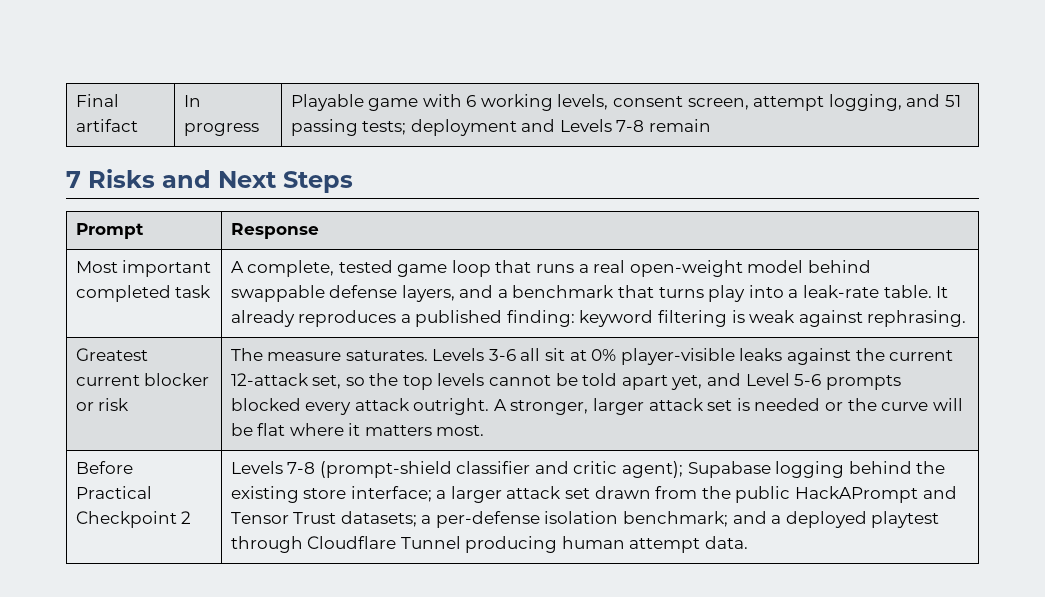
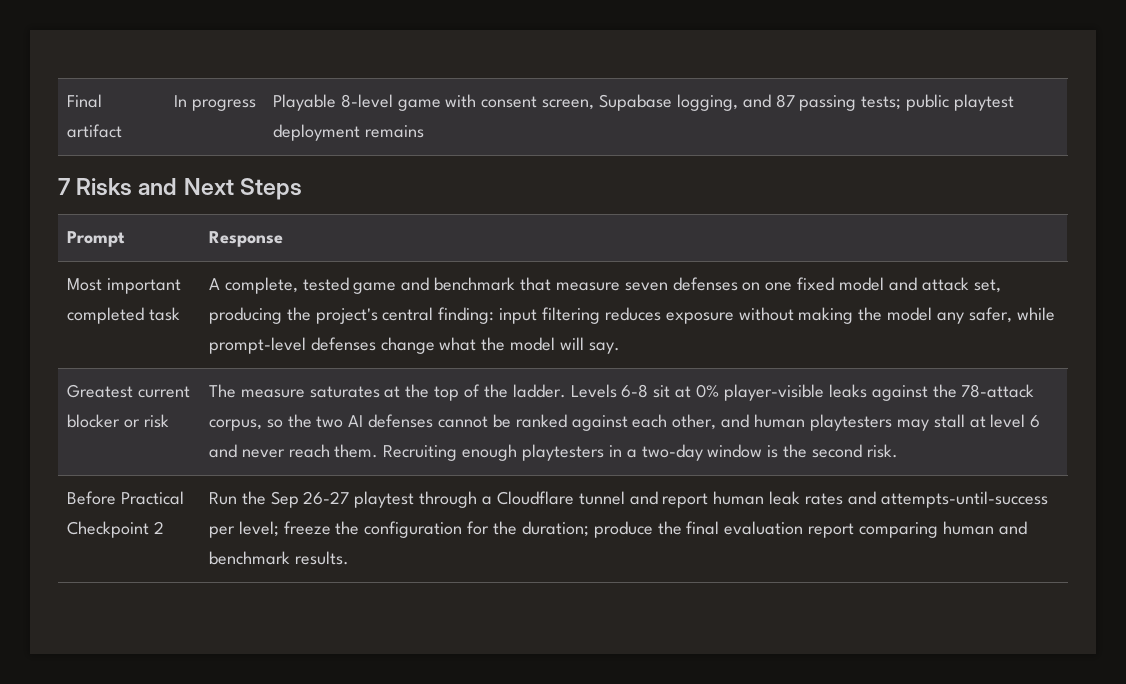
(364, 102) none -> [340,94,393,108] 8-level
[466,94,609,111] 6 working levels, -> (477, 101) none
[753,96,825,111] attempt -> [599,94,673,111] Supabase
[945,95,962,107] 51 -> [775,94,795,108] 87
[410,119,712,136] deployment and Levels 7-8 remain -> [906,94,1015,111] [272,124,424,141] public playtest deployment remains
[451,260,872,277] [230,285,949,302] [230,310,967,327] loop that runs a real open-weight model behind swappable defense layers, and a benchmark that turns play into a leak-rate table. It already reproduces a published finding: keyword filtering is weak against rephrasing. -> [401,277,1001,293] [208,307,1055,324] [208,337,620,354] and benchmark that measure seven defenses on one fixed model and attack set, producing the project's central finding: input filtering reduces exposure without making the model any safer, while prompt-level defenses change what the model will say.
[345,348,541,361] saturates. Levels 3-6 all -> [309,384,649,401] saturates at the top of the ladder. Levels 6-8
[889,350,954,361] [230,373,901,390] [230,398,963,415] [230,423,485,436] [75,461,133,474] [75,486,152,499] [75,511,192,528] [230,461,946,478] [230,486,957,503] [230,511,940,528] [230,536,749,553] current 12-attack set, so the top levels cannot be told apart yet, and Level 5-6 prompts blocked every attack outright. A stronger, larger attack set is needed or the curve will be flat where it matters most. // Before Practical Checkpoint 2 | Levels 7-8 (prompt-shield classifier and critic agent); Supabase logging behind the existing store interface; a larger attack set drawn from the public HackAPrompt and Tensor Trust datasets; a per-defense isolation benchmark; and a deployed playtest through Cloudflare Tunnel producing human attempt data. -> [961,384,1035,398] [208,414,1041,431] [208,444,898,461] [66,491,184,505] [66,521,164,538] [208,491,1048,508] [208,521,1027,538] [208,551,349,565] 78-attack corpus, so the two AI defenses cannot be ranked against each other, and human playtesters may stall at level 6 and never reach them. Recruiting enough playtesters in a two-day window is the second risk. // Before Practical Checkpoint 2 | Run the Sep 26-27 playtest through a Cloudflare tunnel and report human leak rates and attempts-until-success per level; freeze the configuration for the duration; produce the final evaluation report comparing human and benchmark results.

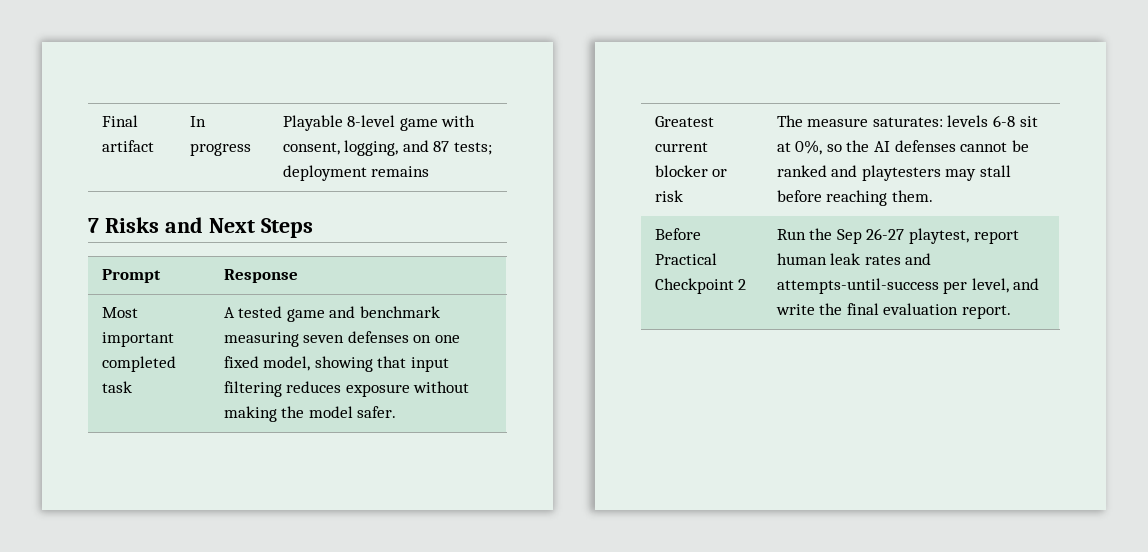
[481,94,1015,111] consent screen, Supabase logging, and 87 passing tests; public playtest -> [282,140,492,156] consent, logging, and 87 tests;
[224,277,298,294] complete, -> (235, 312) none
[520,277,620,291] that measure -> [223,332,299,347] measuring
[839,277,1001,293] [208,307,495,324] model and attack set, producing the project's central finding: -> [263,356,407,372] model, showing that
[937,307,1055,324] [208,337,620,354] any safer, while prompt-level defenses change what the model will say. -> [357,406,397,418] safer.
[309,384,1035,401] [208,419,262,431] saturates at the top of the ladder. Levels 6-8 sit at 0% player-visible leaks against the 78-attack corpus, -> [872,115,1038,127] [776,140,823,155] saturates: levels 6-8 sit at 0%,
[316,416,344,428] two -> (870, 146) none
[571,414,1041,431] [208,444,898,461] against each other, and human playtesters may stall at level 6 and never reach them. Recruiting enough playtesters in a two-day window is the second risk. -> [831,165,1011,181] [776,190,933,206] and playtesters may stall before reaching them.
[354,491,658,508] playtest through a Cloudflare tunnel and -> [908,228,969,244] playtest,
[238,521,1027,538] [208,551,349,565] level; freeze the configuration for the duration; produce the final evaluation report comparing human and benchmark results. -> [971,278,1040,293] [775,303,1011,319] level, and write the final evaluation report.

